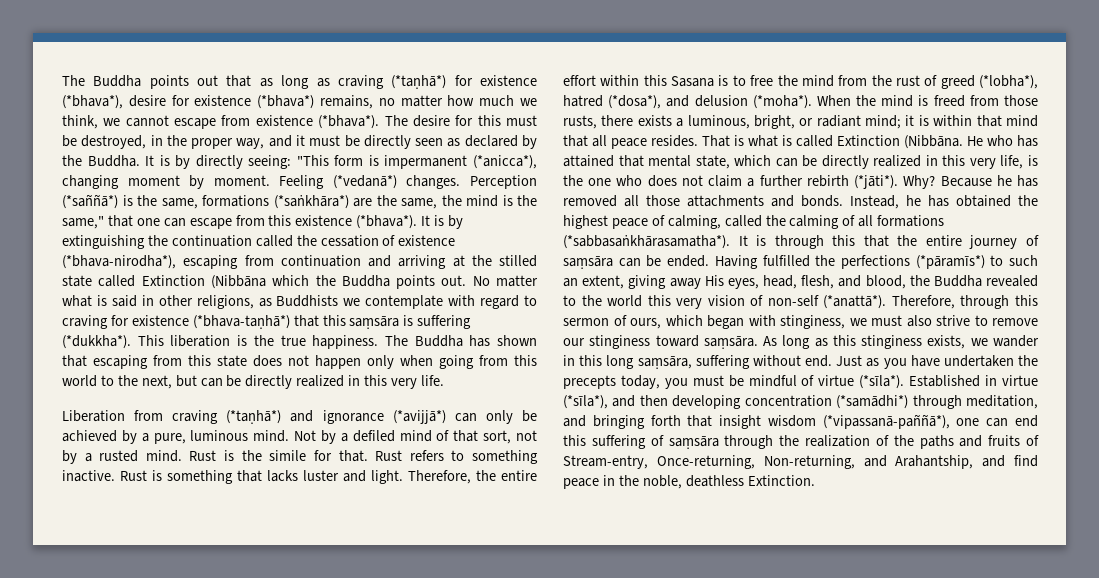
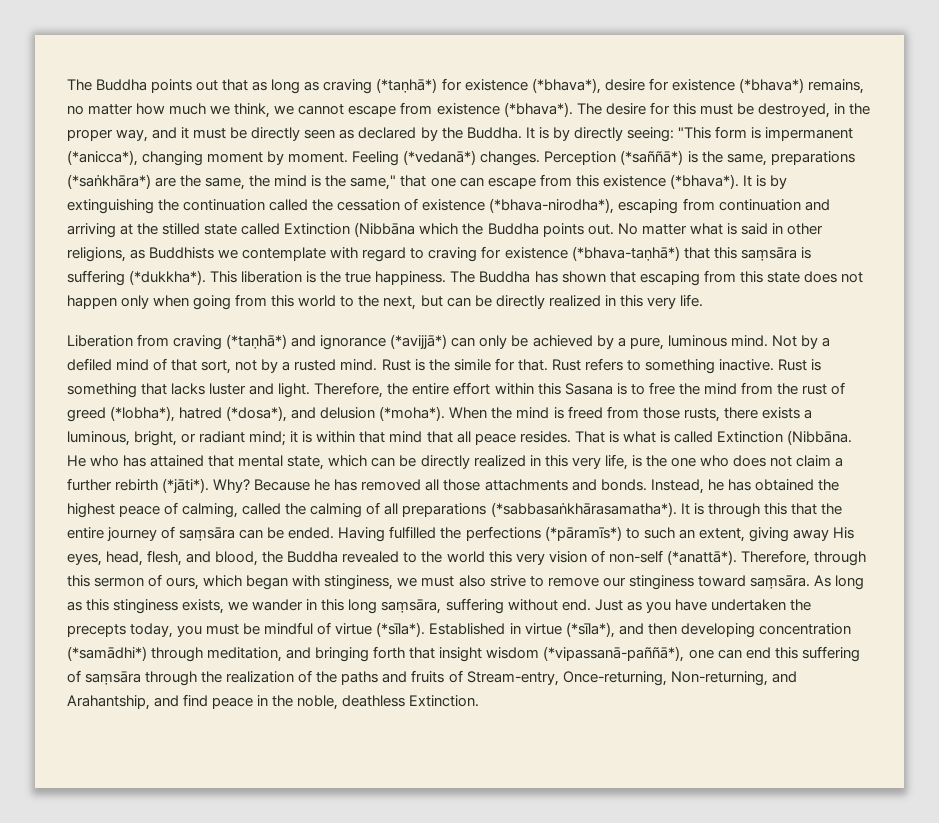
[202,195,269,207] formations -> [770,151,855,165] preparations
[877,215,945,227] formations -> [402,503,487,517] preparations

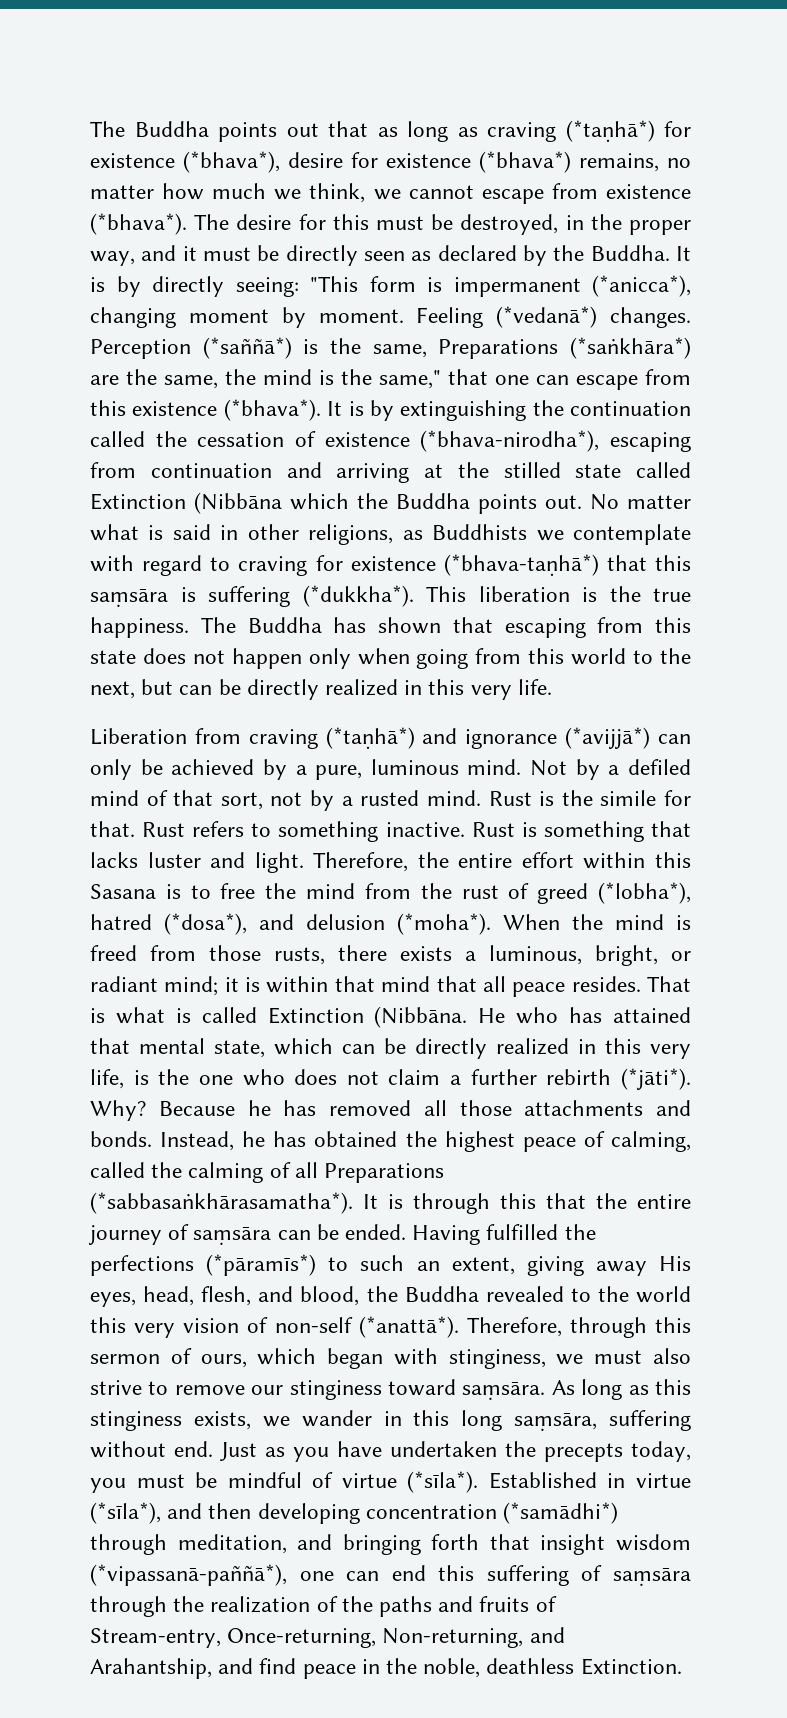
[770,151,855,165] preparations -> [438,339,559,359] Preparations
[402,503,487,517] preparations -> [324,1163,445,1183] Preparations

